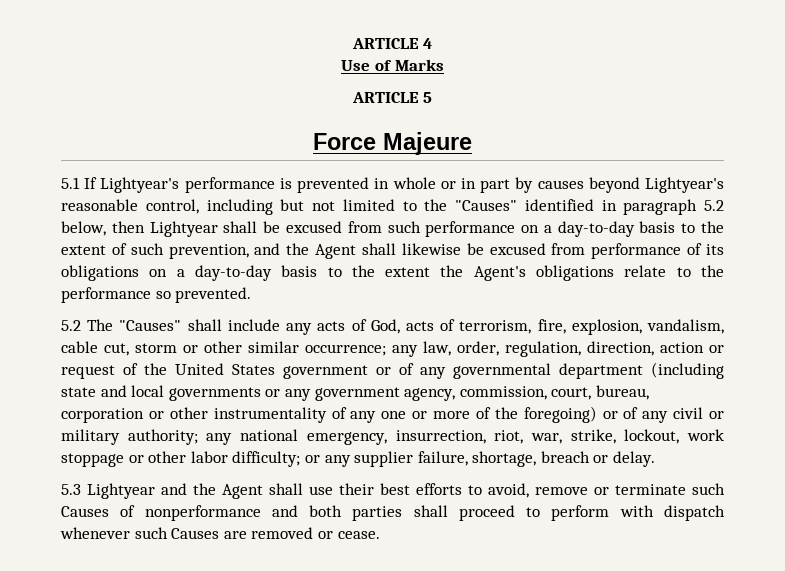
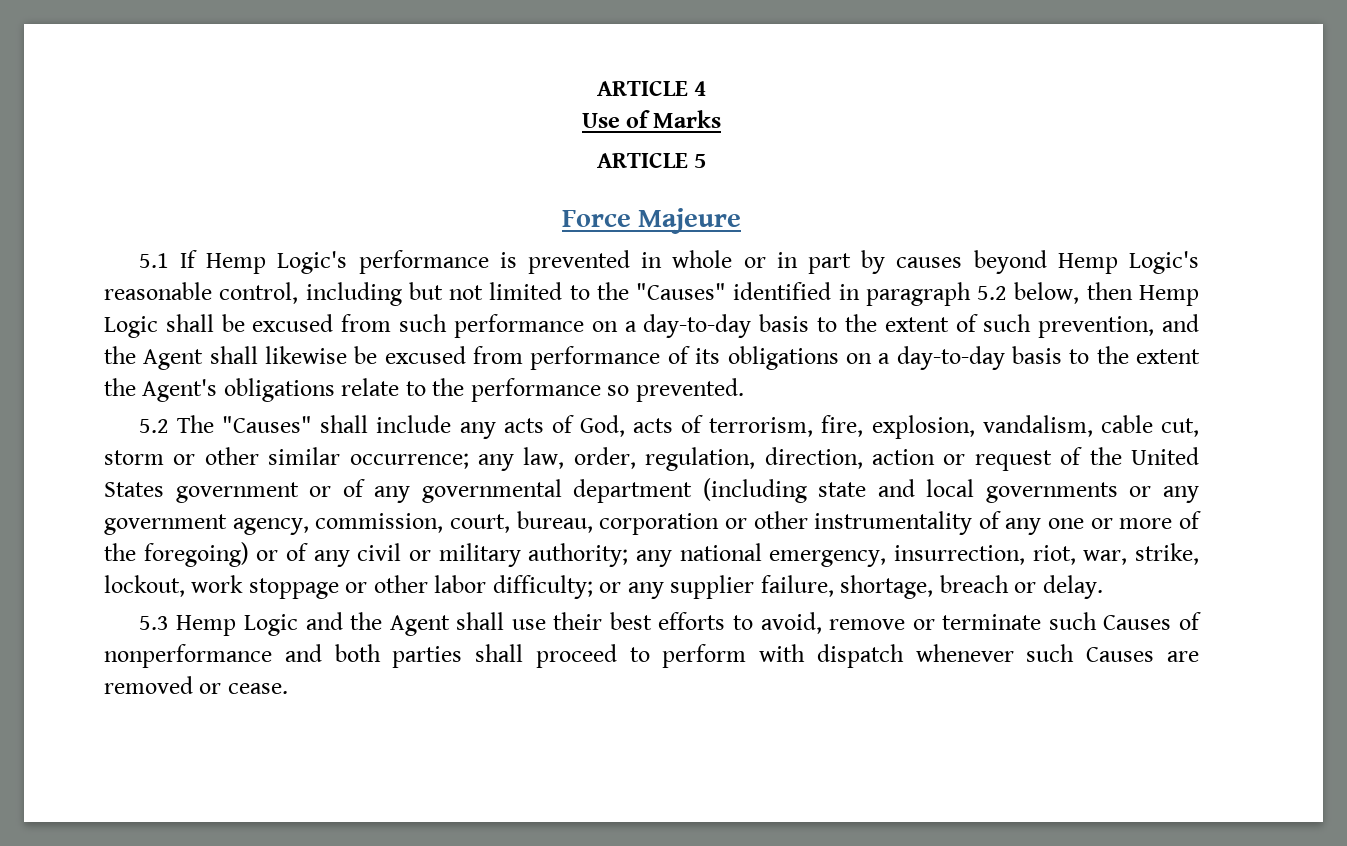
[100,177,180,193] Lightyear's -> [206,251,348,274] Hemp Logic's
[645,177,724,193] Lightyear's -> [1057,251,1199,274] Hemp Logic's
[149,221,218,237] Lightyear -> [1138,285,1199,306] [104,316,158,338] Hemp Logic
[87,483,155,499] Lightyear -> [176,614,298,636] Hemp Logic

